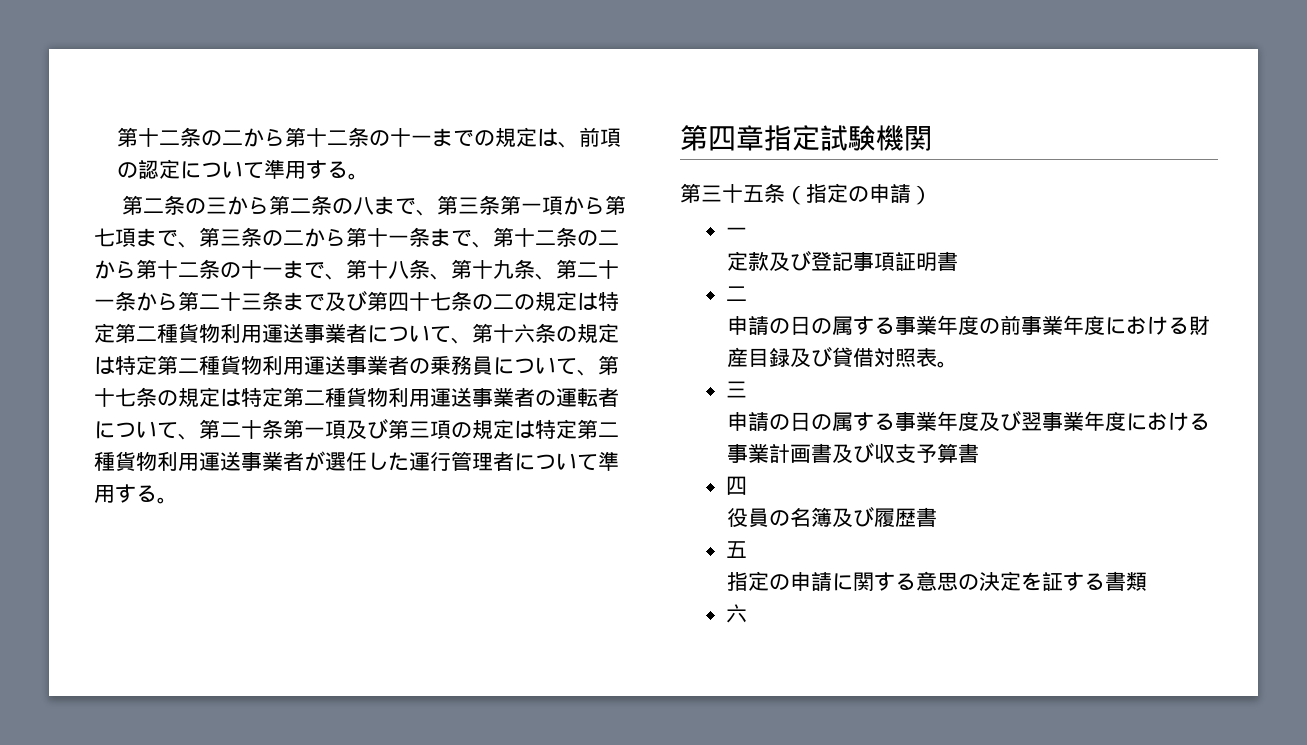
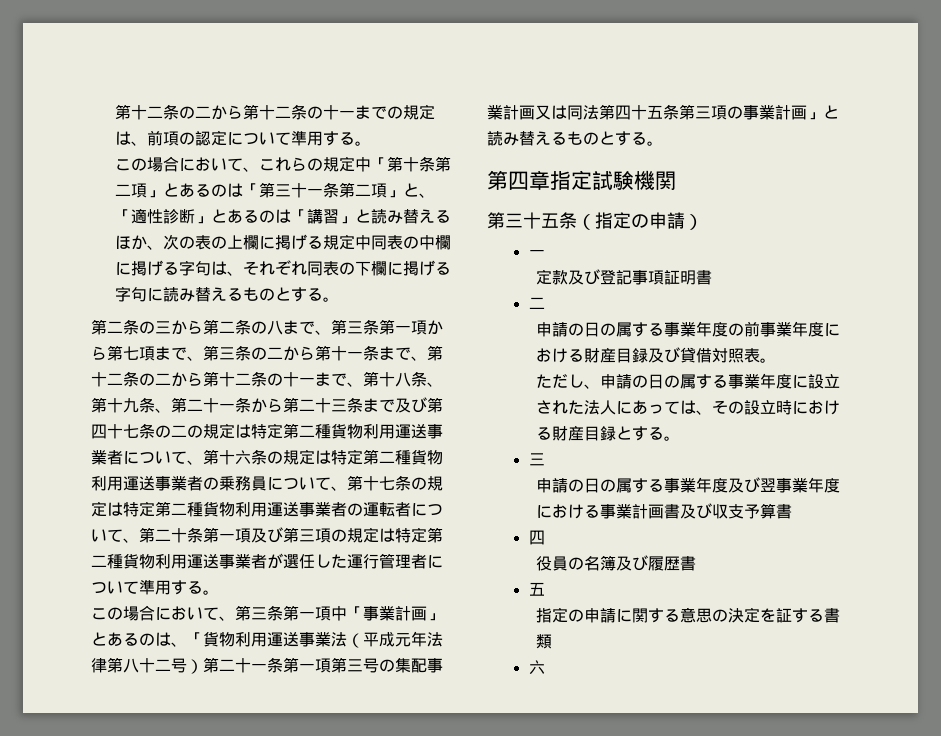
(370, 176) none -> [115,156,452,172] [115,182,436,198] [115,208,452,224] [115,234,452,250] [115,260,452,276] [115,286,340,302] // この場合において、これらの規定中「第十条第二項」とあるのは「第三十一条第二項」と、「適性診断」とあるのは「講習」と読み替えるほか、次の表の上欄に掲げる規定中同表の中欄に掲げる字句は、それぞれ同表の下欄に掲げる字句に読み替えるものとする。
(178, 500) none -> [91,605,443,621] [91,631,443,648] [91,657,443,674] [487,104,839,120] [487,131,663,146] // この場合において、第三条第一項中「事業計画」とあるのは、「貨物利用運送事業法（平成元年法律第八十二号）第二十一条第一項第三号の集配事業計画又は同法第四十五条第三項の事業計画」と読み替えるものとする。
(958, 364) none -> [535,373,840,389] [535,400,840,415] [535,425,680,441] // ただし、申請の日の属する事業年度に設立された法人にあっては、その設立時における財産目録とする。

